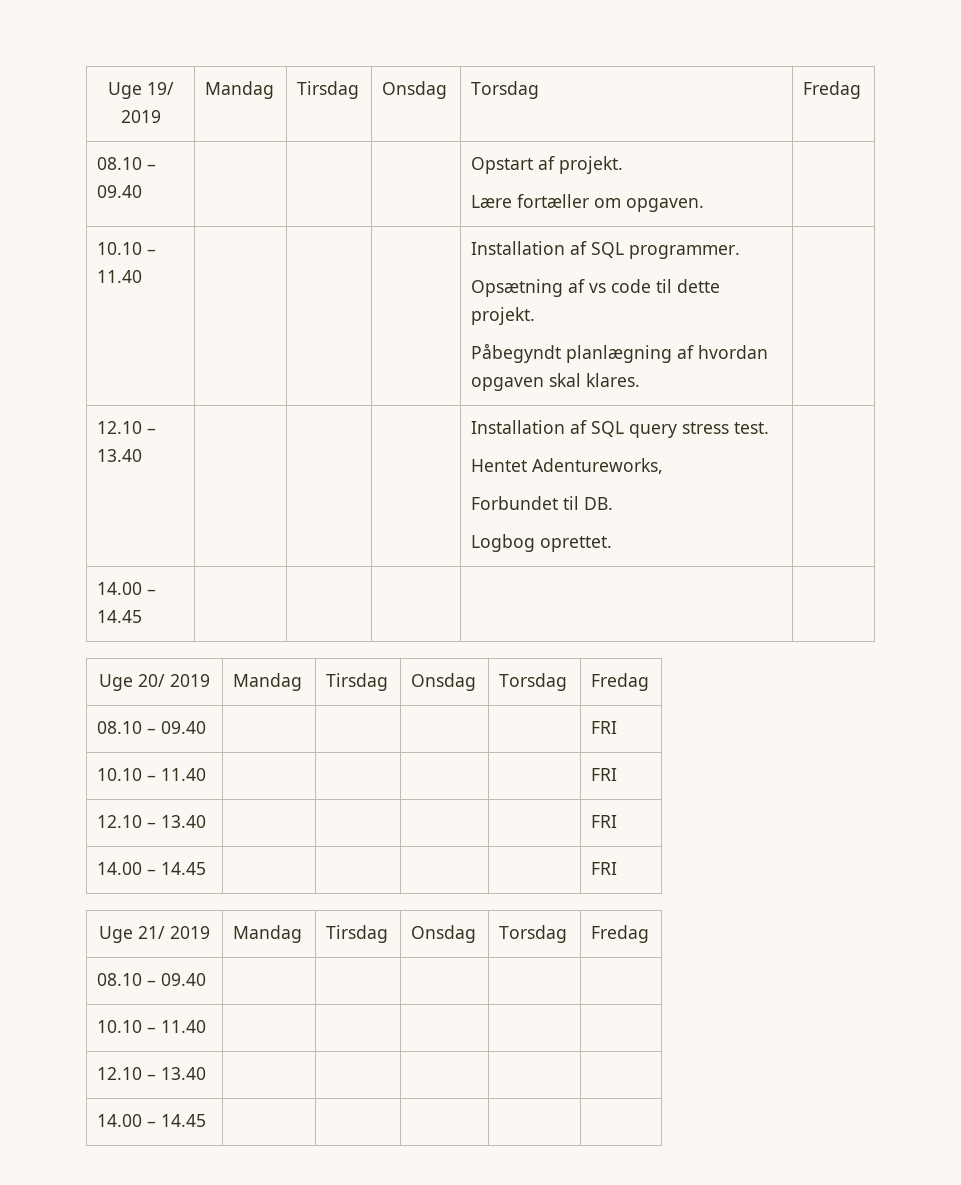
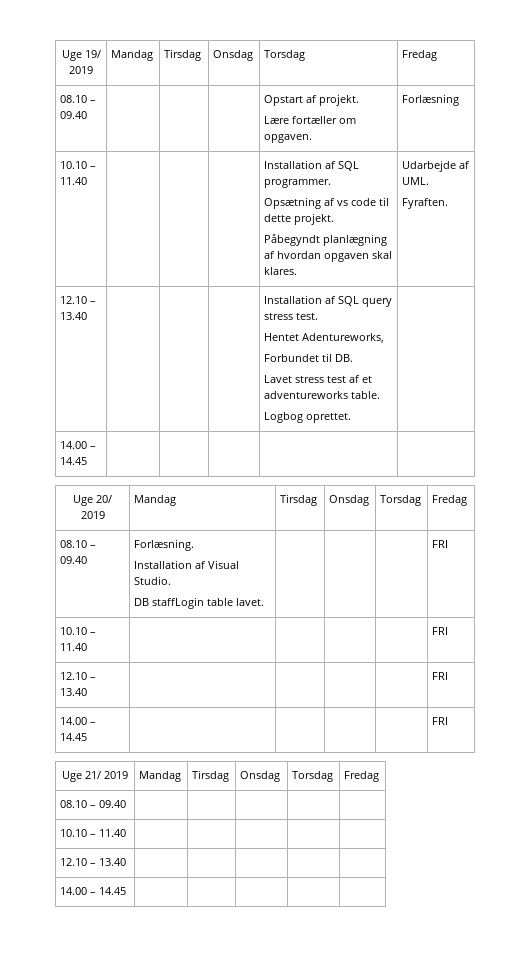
(705, 205) none -> [402,94,460,106] Forlæsning
(641, 380) none -> [402,160,471,172] [402,177,430,185] [402,198,449,209] Udarbejde af UML. // Fyraften.
(614, 503) none -> [264,375,373,383] [264,391,381,399] // Lavet stress test af et adventureworks table.
(207, 727) none -> [134,539,195,551] [134,560,240,569] [134,576,172,585] [134,597,265,609] Forlæsning. // Installation af Visual Studio. // DB staffLogin table lavet.

